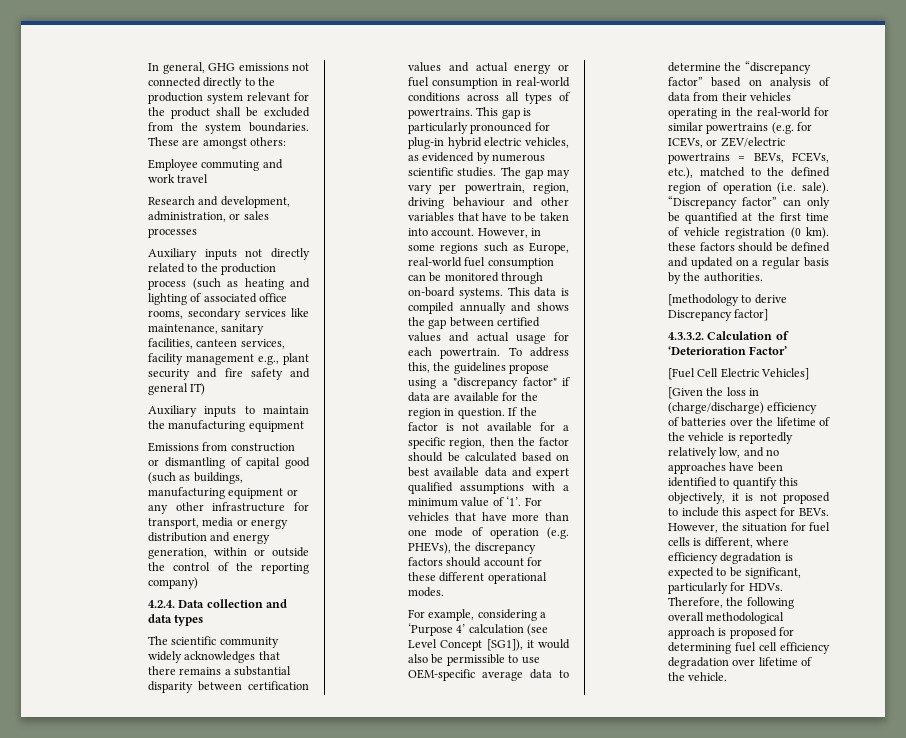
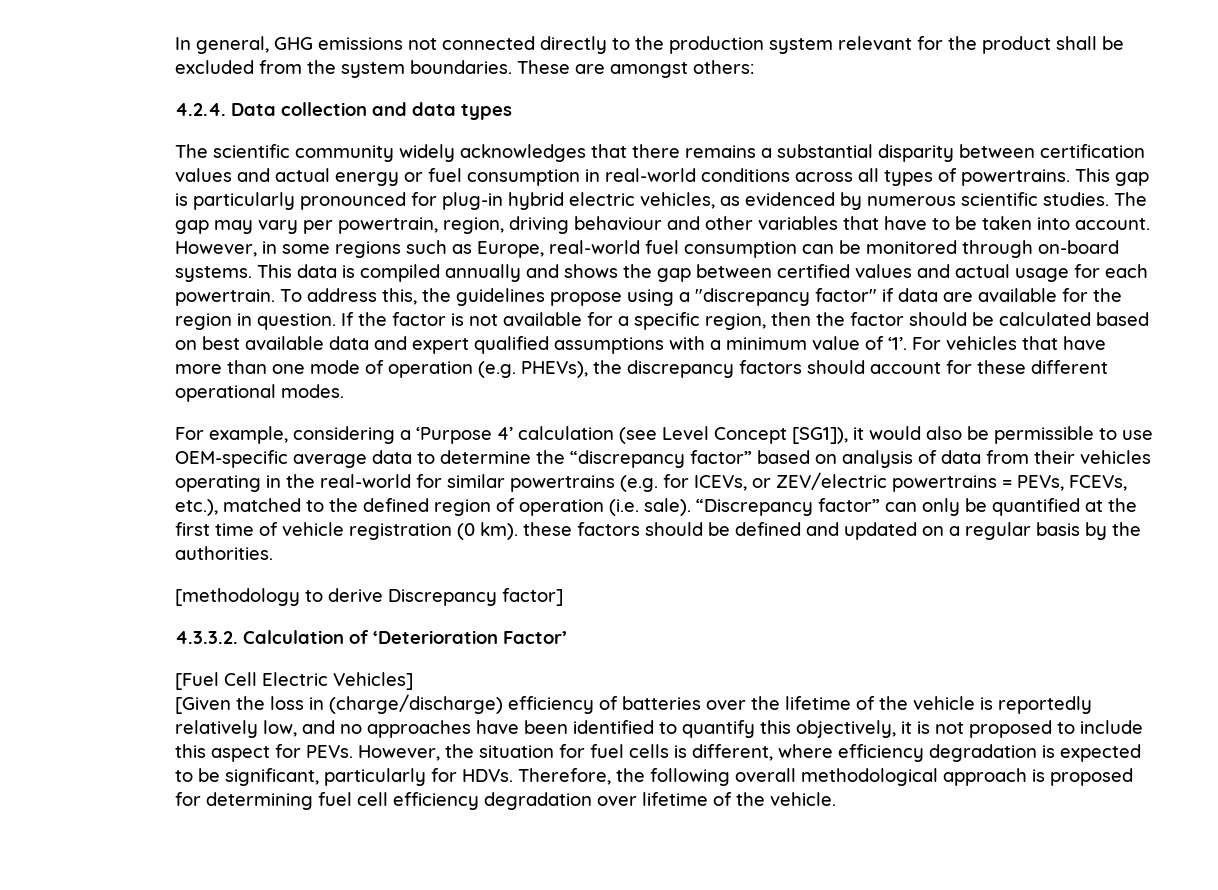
[148,159,283,171] [148,174,209,183] [148,196,290,208] [148,211,269,222] [148,228,197,238] [148,248,310,260] [148,263,277,275] [148,278,310,290] [148,293,288,305] [148,308,309,320] [148,324,265,335] [148,338,285,349] [148,353,309,365] [148,368,310,380] [148,383,206,395] [148,405,309,417] [148,420,304,432] [148,442,295,452] [148,457,310,469] [148,472,243,484] [148,487,298,499] [148,502,309,514] [148,517,289,529] [148,532,270,544] [148,547,309,559] [148,562,309,574] [148,577,198,589] // Employee commuting and work travel // Research and development, administration, or sales processes // Auxiliary inputs not directly related to the production process (such as heating and lighting of associated office rooms, secondary services like maintenance, sanitary facilities, canteen services, facility management e.g., plant security and fire safety and general IT) // Auxiliary inputs to maintain the manufacturing equipment // Emissions from construction or dismantling of capital good (such as buildings, manufacturing equipment or any other infrastructure for transport, media or energy distribution and energy generation, within or outside the control of the reporting company) -> (755, 67) none
[753,152,784,163] BEVs, -> [1017,475,1065,491] PEVs,
[799,507,829,517] BEVs. -> [306,745,354,758] PEVs.

